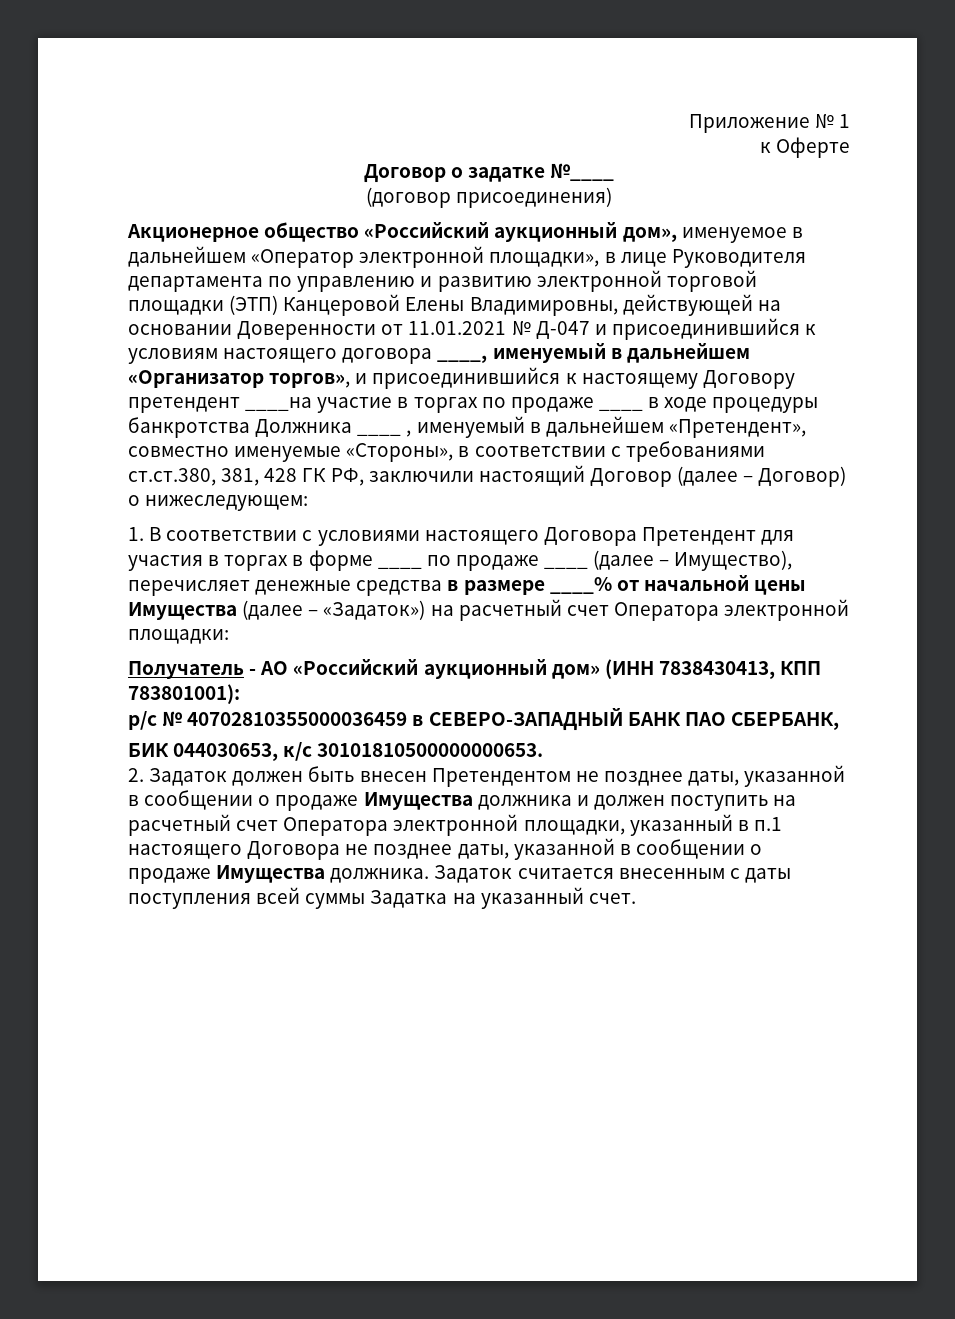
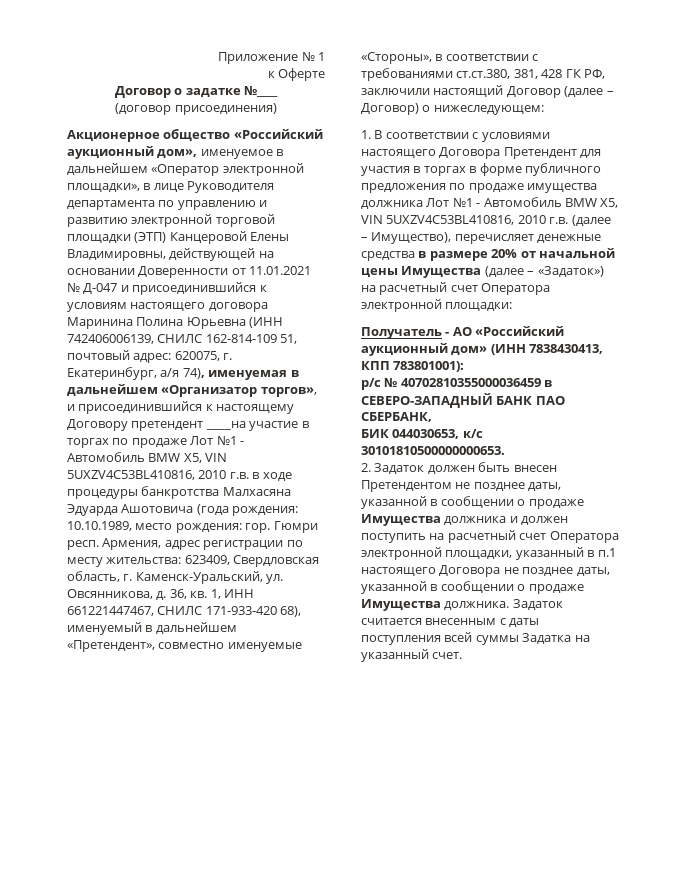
[437,343,606,363] ____, именуемый -> [67,317,284,329] [67,334,298,344] [67,350,233,363] [67,367,288,380] Маринина Полина Юрьевна (ИНН 742406006139, СНИЛС 162-814-109 51, почтовый адрес: 620075, г. Екатеринбург, а/я 74), именуемая
[598,408,643,411] [648,397,819,413] [128,417,412,438] ____ в ходе процедуры банкротства Должника ____ , -> [190,436,244,446] [67,452,228,463] [67,470,292,481] [67,486,291,499] [67,504,299,516] [67,521,318,533] [67,538,303,550] [67,555,320,567] [67,571,284,584] [67,589,254,600] [67,606,302,617] Лот №1 - Автомобиль BMW X5, VIN 5UXZV4C53BL410816, 2010 г.в. в ходе процедуры банкротства Малхасяна Эдуарда Ашотовича (года рождения: 10.10.1989, место рождения: гор. Гюмри респ. Армения, адрес регистрации по месту жительства: 623409, Свердловская область, г. Каменск-Уральский, ул. Овсянникова, д. 36, кв. 1, ИНН 661221447467, СНИЛС 171-933-420 68),
[377,566,422,569] [426,555,589,571] ____ по продаже ____ -> [524,163,601,176] [361,183,598,193] [361,197,619,209] [361,215,569,225] публичного предложения по продаже имущества должника Лот №1 - Автомобиль BMW X5, VIN 5UXZV4C53BL410816, 2010 г.в.
[549,577,612,594] ____% -> [491,249,518,258] 20%

